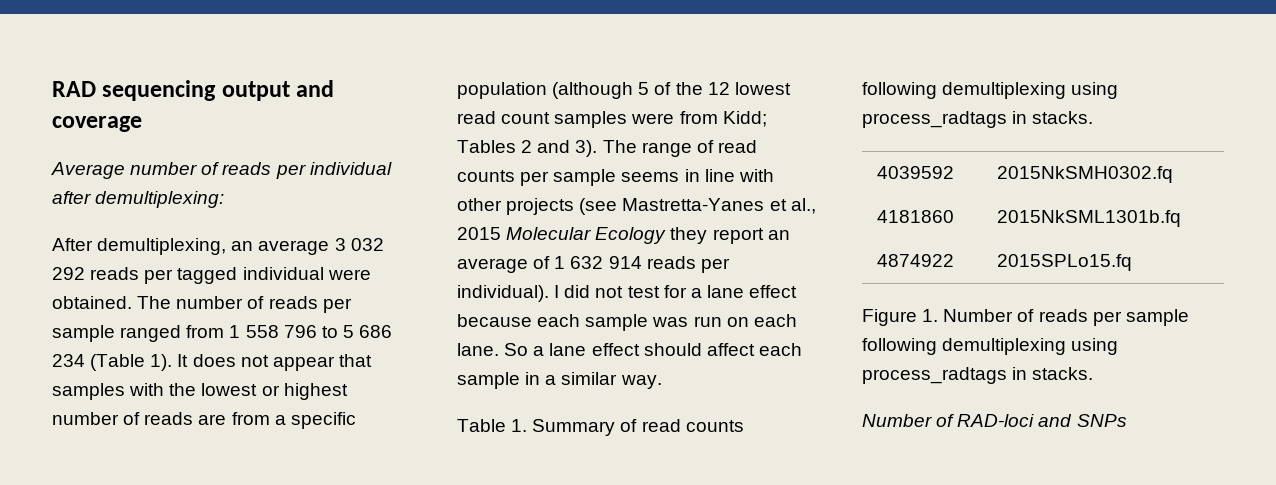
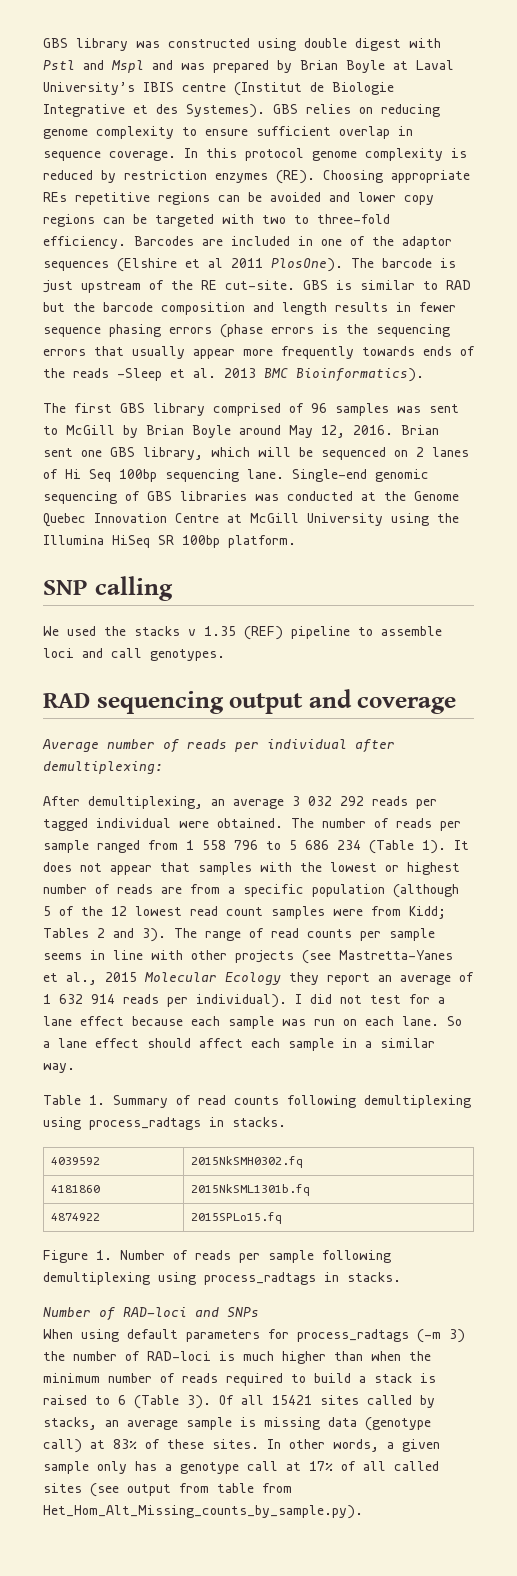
(52, 89) none -> [43,38,441,51] [43,60,454,73] [43,82,394,96] [43,104,440,118] [43,126,413,139] [43,148,467,161] [43,170,470,184] [43,192,434,205] [43,214,390,227] [43,236,452,249] [43,258,456,272] [43,280,471,293] [43,302,456,315] [43,324,450,338] [43,346,475,359] [43,368,424,382] [43,403,459,416] [43,425,439,438] [43,447,469,460] [43,469,429,482] [43,491,459,504] [43,513,459,527] [43,535,296,548] [43,576,173,601] [43,626,442,640] [43,648,225,661] GBS library was constructed using double digest with Pstl and Mspl and was prepared by Brian Boyle at Laval University’s IBIS centre (Institut de Biologie Integrative et des Systemes). GBS relies on reducing genome complexity to ensure sufficient overlap in sequence coverage. In this protocol genome complexity is reduced by restriction enzymes (RE). Choosing appropriate REs repetitive regions can be avoided and lower copy regions can be targeted with two to three-fold efficiency. Barcodes are included in one of the adaptor sequences (Elshire et al 2011 PlosOne). The barcode is just upstream of the RE cut-site. GBS is similar to RAD but the barcode composition and length results in fewer sequence phasing errors (phase errors is the sequencing errors that usually appear more frequently towards ends of the reads -Sleep et al. 2013 BMC Bioinformatics). // The first GBS library comprised of 96 samples was sent to McGill by Brian Boyle around May 12, 2016. Brian sent one GBS library, which will be sequenced on 2 lanes of Hi Seq 100bp sequencing lane. Single-end genomic sequencing of GBS libraries was conducted at the Genome Quebec Innovation Centre at McGill University using the Illumina HiSeq SR 100bp platform. // SNP calling // We used the stacks v 1.35 (REF) pipeline to assemble loci and call genotypes. //
(1127, 420) none -> [43,1329,465,1343] [43,1351,431,1364] [43,1373,436,1386] [43,1395,435,1409] [43,1417,431,1431] [43,1439,440,1453] [43,1461,439,1474] [43,1483,292,1497] [43,1505,363,1519] // When using default parameters for process_radtags (-m 3) the number of RAD-loci is much higher than when the minimum number of reads required to build a stack is raised to 6 (Table 3). Of all 15421 sites called by stacks, an average sample is missing data (genotype call) at 83% of these sites. In other words, a given sample only has a genotype call at 17% of all called sites (see output from table from Het_Hom_Alt_Missing_counts_by_sample.py).

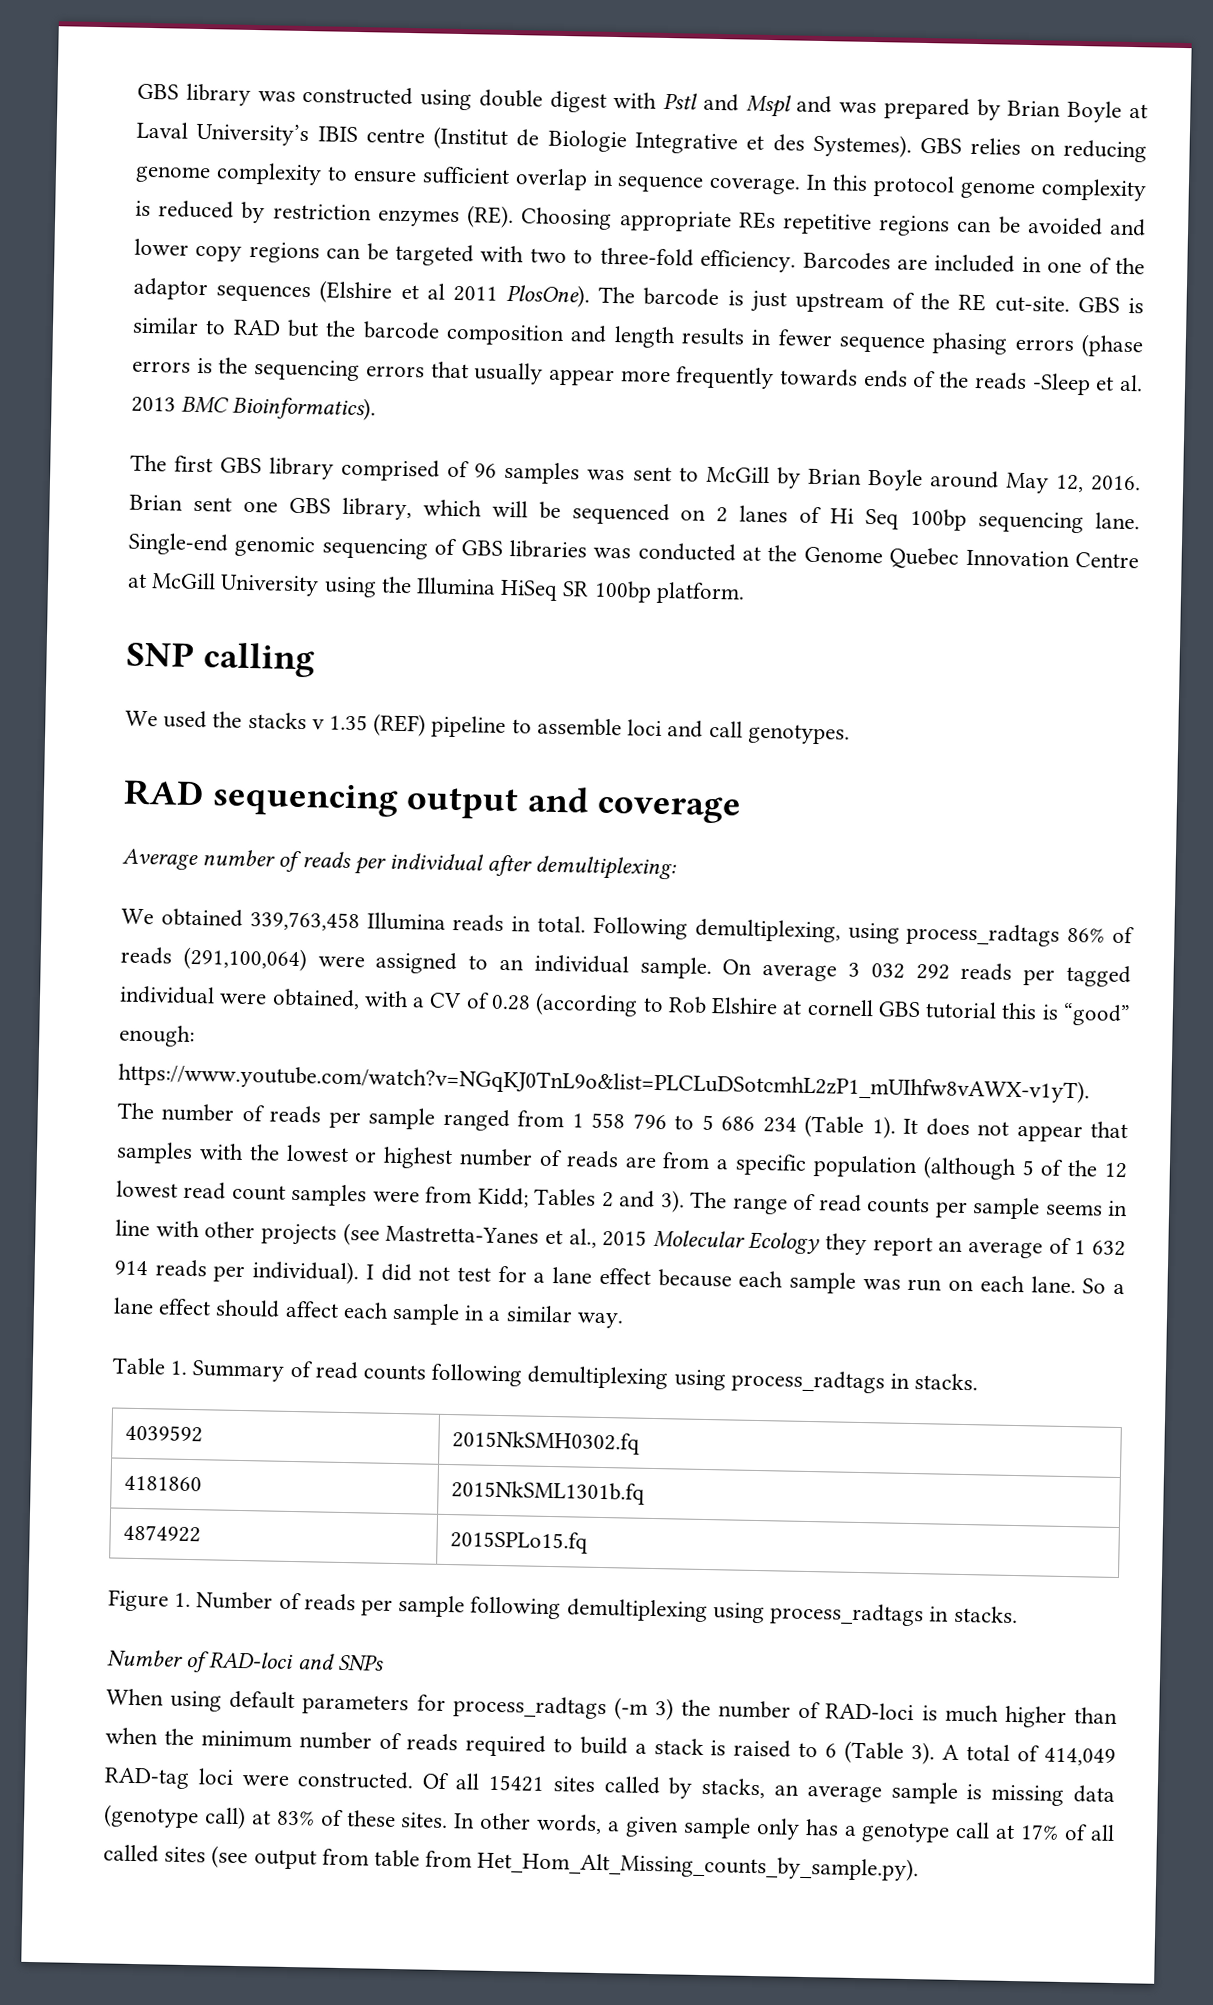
[43,796,225,809] After demultiplexing, an -> [121,908,1135,947] [120,946,753,980] We obtained 339,763,458 Illumina reads in total. Following demultiplexing, using process_radtags 86% of reads (291,100,064) were assigned to an individual sample. On
[217,818,283,828] obtained. -> [271,988,1132,1027] [119,1024,195,1048] [118,1062,1090,1104] obtained, with a CV of 0.28 (according to Rob Elshire at cornell GBS tutorial this is “good” enough: https://www.youtube.com/watch?v=NGqKJ0TnL9o&list=PLCLuDSotcmhL2zP1_mUIhfw8vAWX-v1yT).
(211, 1402) none -> [942,1744,1117,1767] [104,1767,415,1790] A total of 414,049 RAD-tag loci were constructed.

